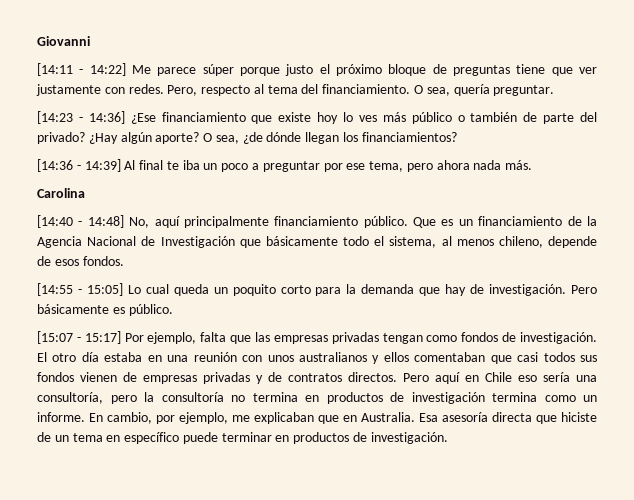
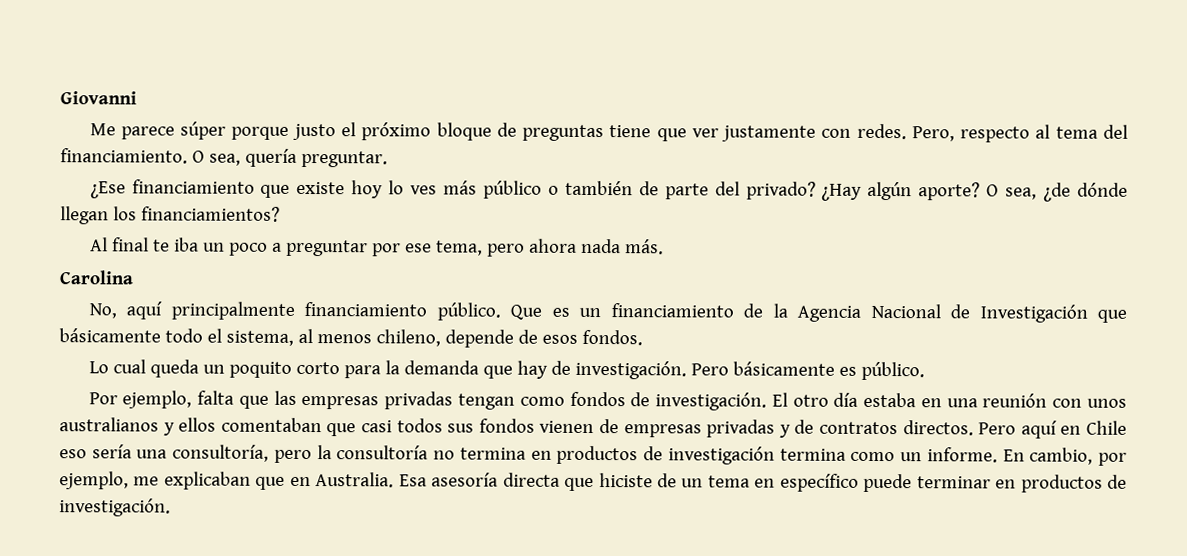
[37,63,126,76] [14:11 - 14:22] -> (137, 98) none
[37,111,125,124] [14:23 - 14:36] -> (388, 159) none
[37,159,121,172] [14:36 - 14:39] -> (280, 214) none
[37,215,124,228] [14:40 - 14:48] -> (134, 277) none
[37,283,123,296] [14:55 - 15:05] -> (643, 337) none
[37,331,121,344] [15:07 - 15:17] -> (925, 371) none

